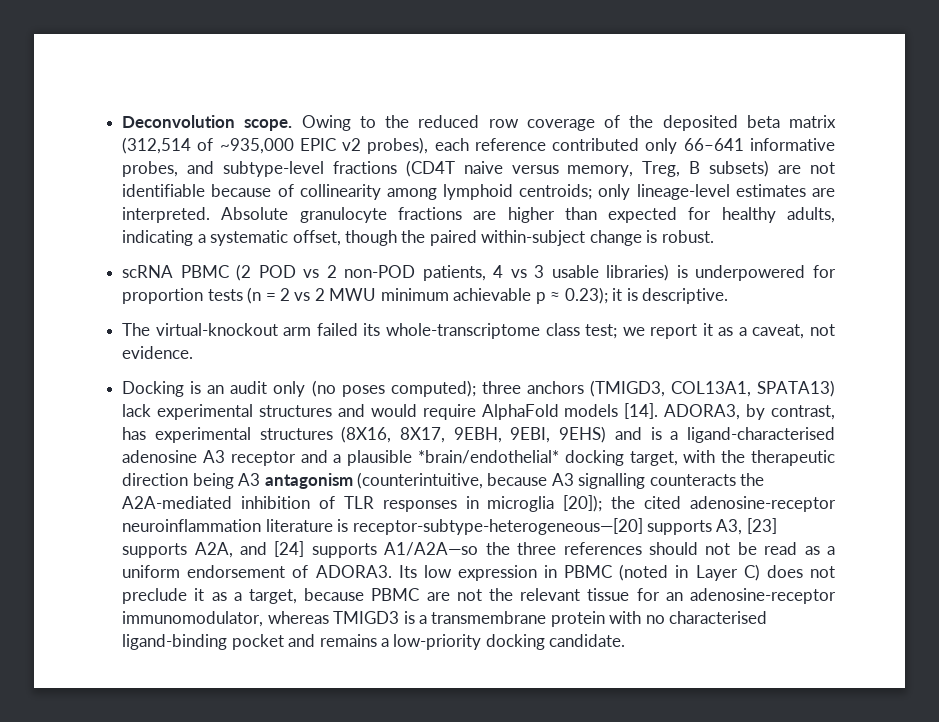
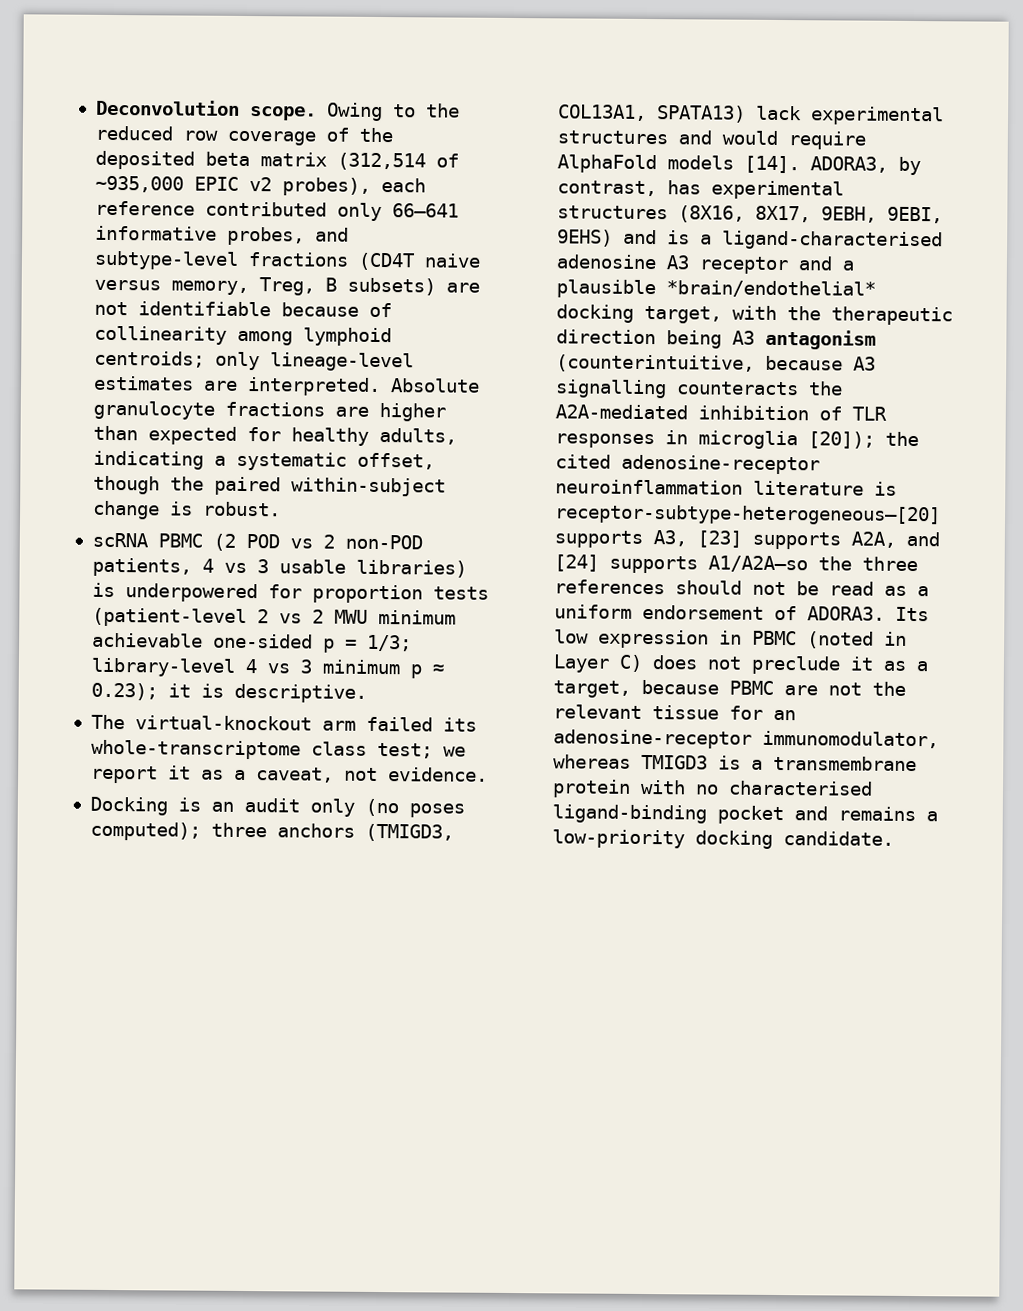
[247,287,276,304] (n = -> [91,607,247,628] (patient-level
(532, 294) none -> [212,633,412,653] [90,657,400,677] one-sided p = 1/3; library-level 4 vs 3 minimum

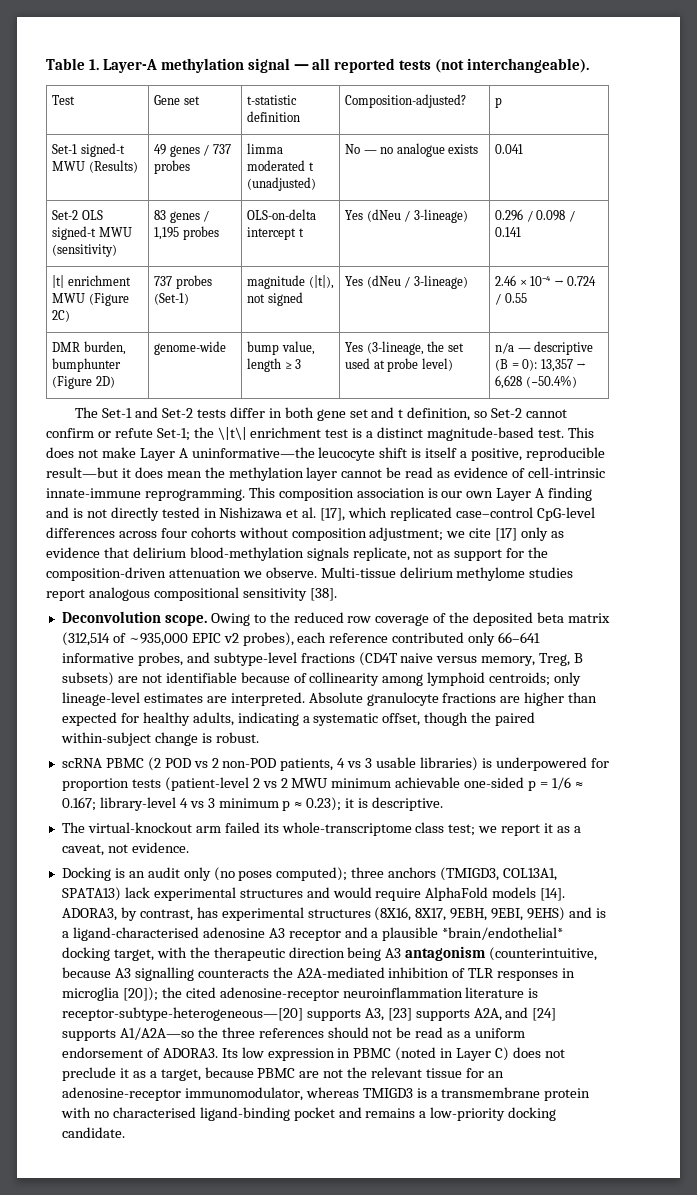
(95, 107) none -> [46,58,590,73] [52,95,76,105] [154,95,200,105] [247,95,298,105] [247,111,301,122] [345,94,467,108] [495,97,503,108] [52,143,125,157] [52,160,138,173] [154,144,231,157] [154,160,191,174] [247,143,284,154] [247,160,314,171] [247,177,317,191] [345,143,479,157] [495,144,524,154] [52,210,103,220] [52,226,132,240] [52,244,118,257] [154,210,210,223] [154,226,219,240] [247,209,317,220] [247,227,304,240] [345,209,468,223] [495,209,575,222] [495,227,522,237] [52,275,131,288] [52,293,129,306] [52,310,71,322] [154,275,212,289] [154,293,190,305] [247,275,334,289] [247,292,303,306] [345,275,468,289] [495,275,597,286] [495,293,527,305] [52,341,126,355] [52,358,122,372] [52,376,115,389] [154,341,227,355] [247,341,315,355] [247,358,302,372] [345,341,464,355] [345,358,453,372] [495,341,594,355] [495,359,587,372] [495,375,577,389] [75,407,568,421] [46,427,594,441] [46,447,605,461] [46,467,605,481] [46,487,593,501] [46,507,595,521] [46,527,565,541] [46,547,549,561] [46,567,574,581] [46,587,337,601] Table 1. Layer-A methylation signal — all reported tests (not interchangeable). // Test | Gene set | t-statistic definition | Composition-adjusted? | p // Set-1 signed-t MWU (Results) | 49 genes / 737 probes | limma moderated t (unadjusted) | No — no analogue exists | 0.041 // Set-2 OLS signed-t MWU (sensitivity) | 83 genes / 1,195 probes | OLS-on-delta intercept t | Yes (dNeu / 3-lineage) | 0.296 / 0.098 / 0.141 // |t| enrichment MWU (Figure 2C) | 737 probes (Set-1) | magnitude (|t|), not signed | Yes (dNeu / 3-lineage) | 2.46 × 10⁻⁴ → 0.724 / 0.55 // DMR burden, bumphunter (Figure 2D) | genome-wide | bump value, length ≥ 3 | Yes (3-lineage, the set used at probe level) | n/a — descriptive (B = 0): 13,357 → 6,628 (−50.4%) // The Set-1 and Set-2 tests differ in both gene set and t definition, so Set-2 cannot confirm or refute Set-1; the \|t\| enrichment test is a distinct magnitude-based test. This does not make Layer A uninformative—the leucocyte shift is itself a positive, reproducible result—but it does mean the methylation layer cannot be read as evidence of cell-intrinsic innate-immune reprogramming. This composition association is our own Layer A finding and is not directly tested in Nishizawa et al. [17], which replicated case–control CpG-level differences across four cohorts without composition adjustment; we cite [17] only as evidence that delirium blood-methylation signals replicate, not as support for the composition-driven attenuation we observe. Multi-tissue delirium methylome studies report analogous compositional sensitivity [38]. //
[366,634,412,652] 1/3; -> [551,777,583,790] [61,797,96,811] 1/6 ≈ 0.167;

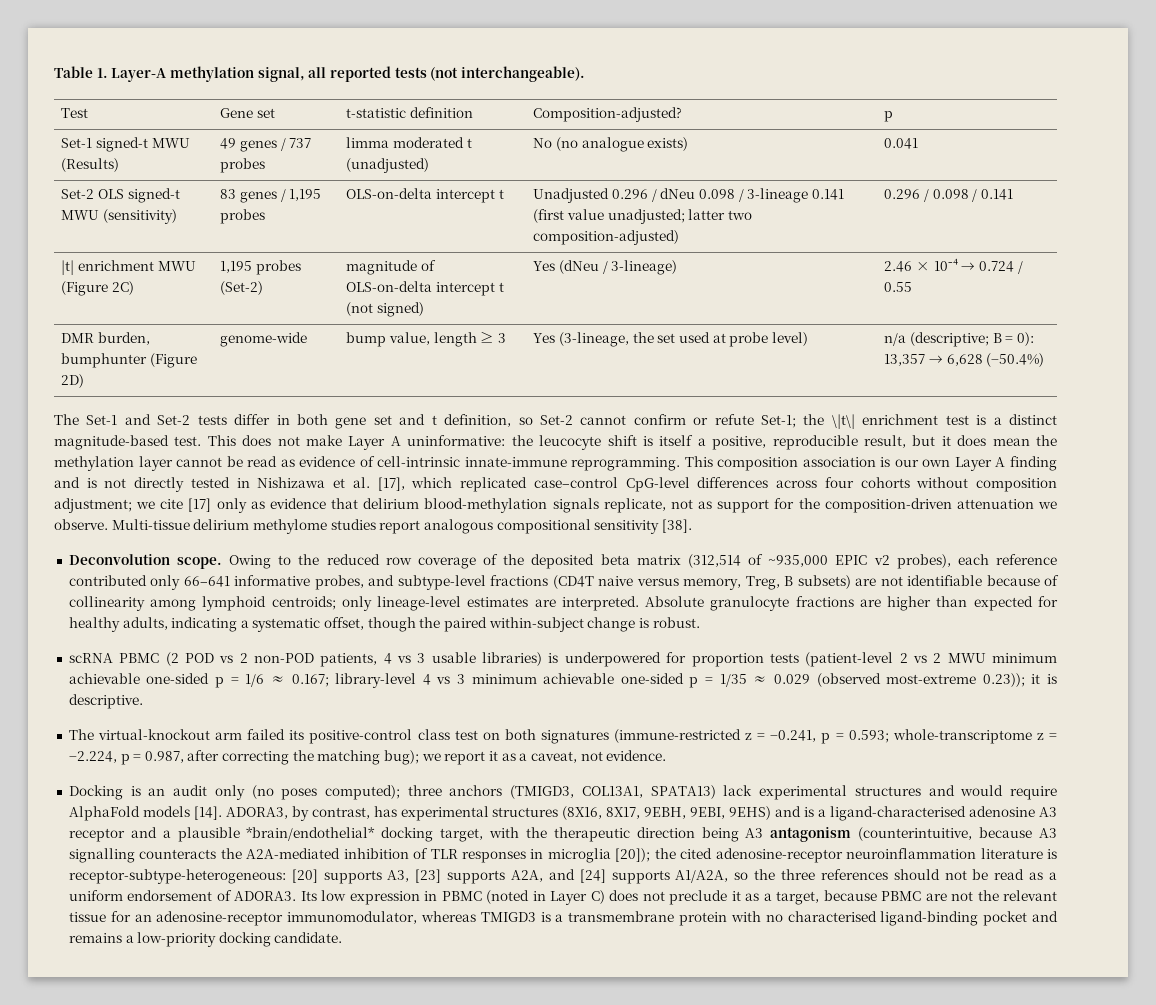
[247,58,309,73] signal — -> [257,67,305,82] signal,
[363,143,479,157] — no analogue exists -> [556,137,689,152] (no analogue exists)
[345,209,468,223] Yes (dNeu / 3-lineage) -> [533,188,844,203] [533,209,753,224] [533,230,680,245] Unadjusted 0.296 / dNeu 0.098 / 3-lineage 0.141 (first value unadjusted; latter two composition-adjusted)
[154,275,212,289] [154,293,190,305] [247,275,334,289] [247,292,303,306] 737 probes (Set-1) | magnitude (|t|), not signed -> [220,260,302,275] [220,281,264,295] [346,260,437,275] [346,281,504,296] [346,302,425,317] 1,195 probes (Set-2) | magnitude of OLS-on-delta intercept t (not signed)
[517,341,594,355] [495,359,509,371] — descriptive (B -> [910,332,1002,347] (descriptive; B
[191,447,315,458] uninformative—the -> [407,435,533,446] uninformative: the
[46,467,118,478] result—but -> [863,435,936,448] result, but
[282,797,342,811] p ≈ 0.23); -> [543,673,1025,688] achievable one-sided p = 1/35 ≈ 0.029 (observed most-extreme 0.23));
[281,822,476,836] whole-transcriptome class test; -> [309,729,1057,744] [68,750,420,765] positive-control class test on both signatures (immune-restricted z = −0.241, p = 0.593; whole-transcriptome z = −2.224, p = 0.987, after correcting the matching bug);
[61,1007,303,1021] receptor-subtype-heterogeneous—[20] -> [68,869,318,884] receptor-subtype-heterogeneous: [20]
[119,1027,194,1040] A1/A2A—so -> [675,870,749,883] A1/A2A, so

